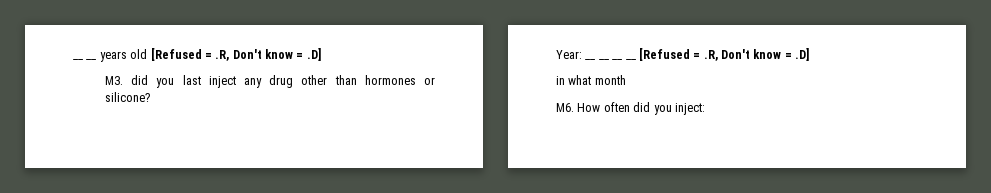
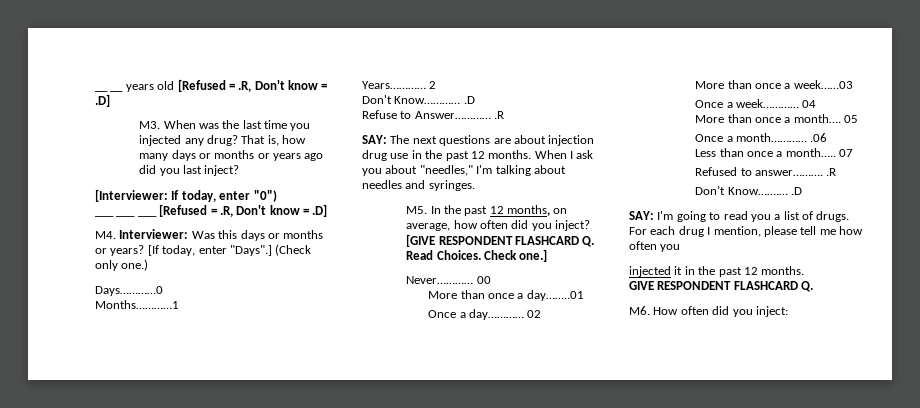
[131,75,435,88] [104,92,150,102] [556,50,582,59] [585,48,810,61] [556,75,626,85] did you last inject any drug other than hormones or silicone? // Year: __ __ __ __ [Refused = .R, Don't know = .D] // in what month -> [163,120,311,131] [139,135,307,146] [139,150,324,161] [139,165,240,176] [95,189,277,202] [95,204,328,217] [95,229,324,241] [95,244,312,256] [95,259,149,271] [95,286,163,296] [95,300,179,309] [362,81,437,89] [362,95,475,104] [362,110,505,119] [362,135,595,146] [362,150,594,161] [362,165,566,176] [362,180,475,191] [406,205,568,216] [406,220,591,231] [406,234,595,247] [406,249,548,262] [406,276,491,284] [428,290,584,301] [428,309,542,320] [695,80,853,89] [695,99,817,108] [695,114,859,123] [695,133,828,142] [695,148,854,157] [695,167,837,176] [695,185,802,195] [629,211,850,222] [629,226,863,237] [629,241,681,252] [629,266,805,277] [629,281,814,292] When was the last time you injected any drug? That is, how many days or months or years ago did you last inject? // [Interviewer: If today, enter "0") // ___ ___ ___ [Refused = .R, Don't know = .D] // M4. Interviewer: Was this days or months or years? [If today, enter "Days".] (Check only one.) // Days…………0 // Months…………1 // Years………… 2 // Don't Know………… .D // Refuse to Answer………… .R // SAY: The next questions are about injection drug use in the past 12 months. When I ask you about "needles," I'm talking about needles and syringes. // M5. In the past 12 months, on average, how often did you inject? [GIVE RESPONDENT FLASHCARD Q. Read Choices. Check one.] // Never………… 00 // More than once a day……..01 // Once a day………… 02 // More than once a week……03 // Once a week………… 04 // More than once a month…. 05 // Once a month………… .06 // Less than once a month….. 07 // Refused to answer………. .R // Don’t Know…….… .D // SAY: I'm going to read you a list of drugs. For each drug I mention, please tell me how often you // injected it in the past 12 months. // GIVE RESPONDENT FLASHCARD Q.

